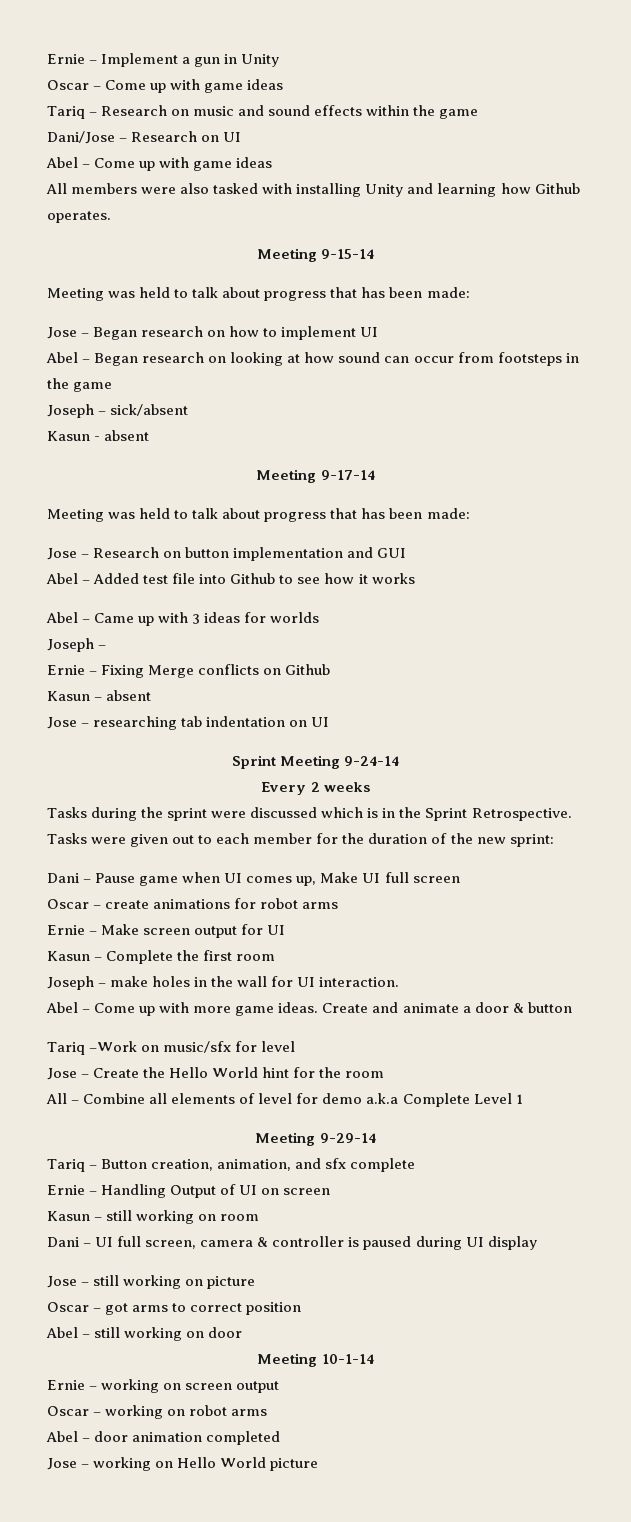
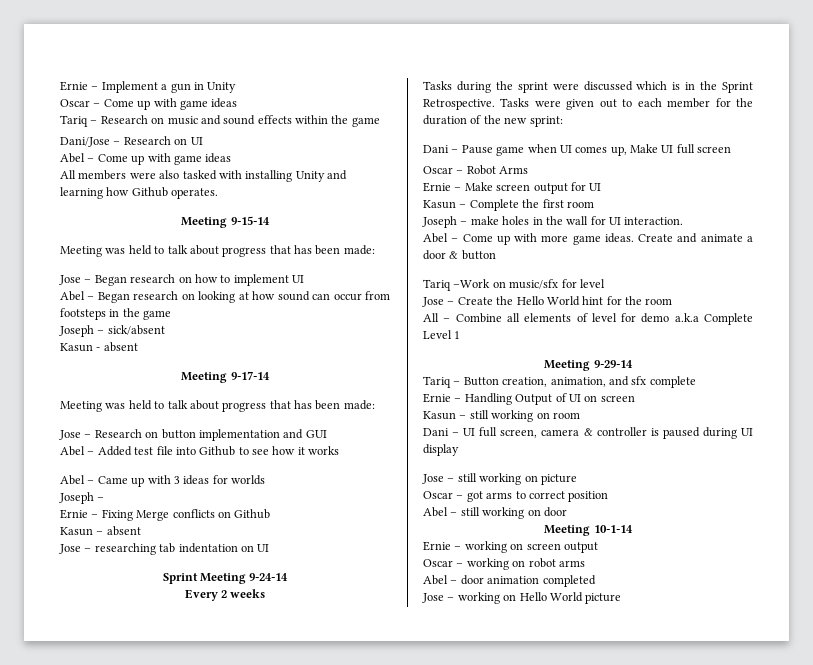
[105,898,339,909] create animations for robot arms -> [466,165,529,175] Robot Arms

